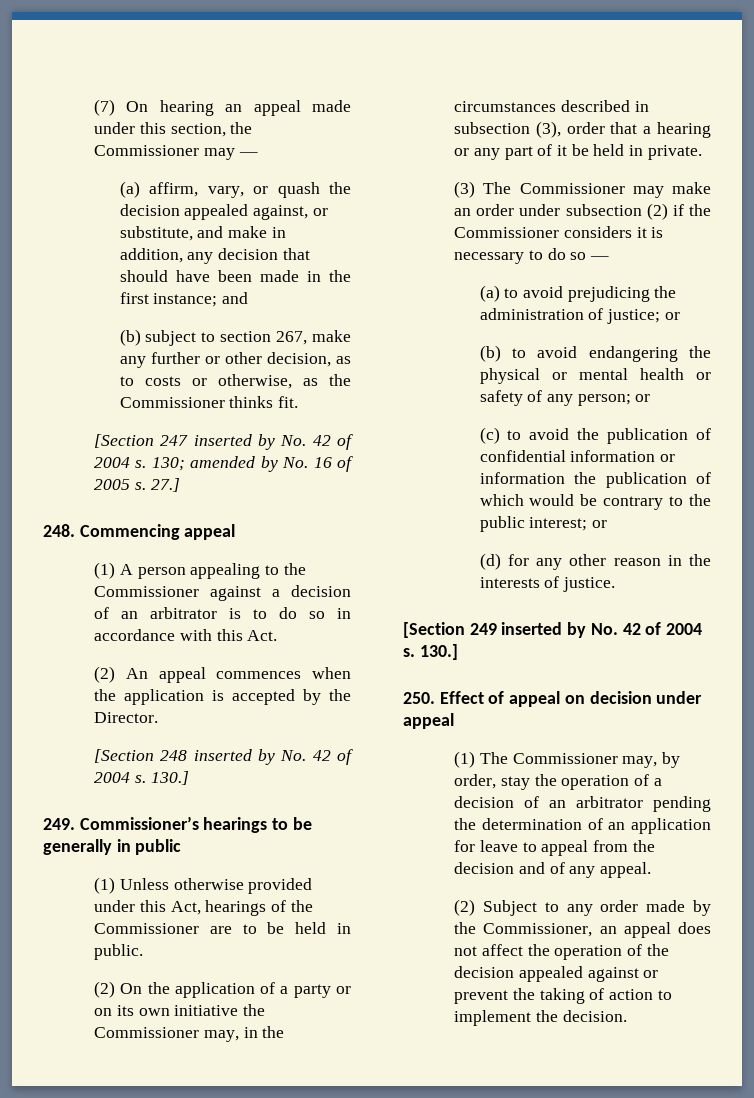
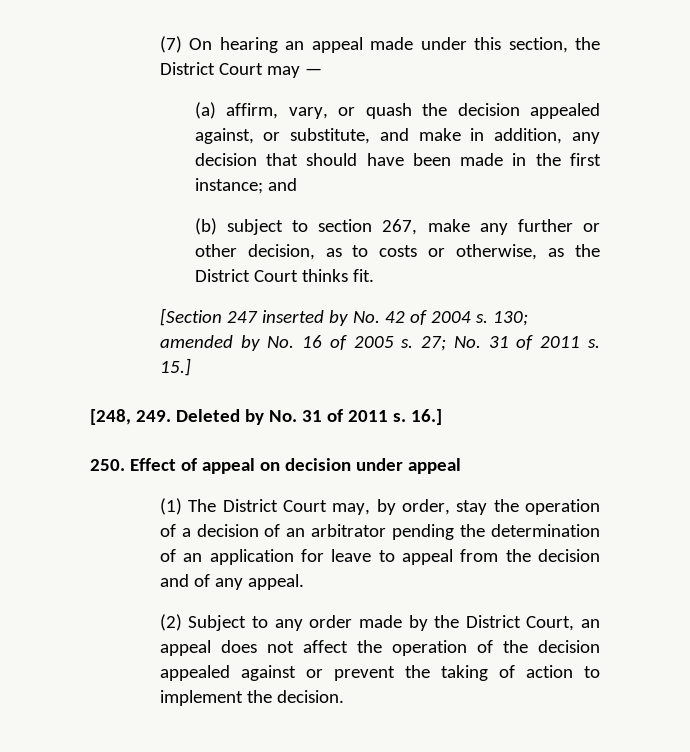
[94,145,200,156] Commissioner -> [159,62,263,75] District Court
[119,397,225,408] Commissioner -> [194,269,298,282] District Court
[150,478,180,492] [43,524,236,540] [94,562,306,579] [94,585,351,601] [94,607,351,619] [94,629,278,641] [94,666,351,683] [94,689,352,705] [94,712,159,723] [94,749,354,765] [94,771,189,785] [43,816,312,833] [43,839,182,855] [94,877,313,894] [94,900,313,916] [94,922,352,934] [94,944,144,960] [94,981,352,998] [94,1004,265,1016] [94,1026,285,1042] [454,100,649,112] [454,121,711,138] [454,144,702,160] [454,181,711,198] [454,203,711,220] [454,226,664,238] [454,248,609,264] [479,285,677,302] [479,308,680,324] [479,345,711,362] [479,368,711,384] [479,390,651,406] [479,427,711,444] [479,450,676,462] [479,472,711,488] [479,494,711,510] [479,516,608,532] [479,553,711,570] [479,576,616,592] [403,622,703,638] [403,644,458,660] 27.] // 248. Commencing appeal // (1) A person appealing to the Commissioner against a decision of an arbitrator is to do so in accordance with this Act. // (2) An appeal commences when the application is accepted by the Director. // [Section 248 inserted by No. 42 of 2004 s. 130.] // 249. Commissioner’s hearings to be generally in public // (1) Unless otherwise provided under this Act, hearings of the Commissioner are to be held in public. // (2) On the application of a party or on its own initiative the Commissioner may, in the circumstances described in subsection (3), order that a hearing or any part of it be held in private. // (3) The Commissioner may make an order under subsection (2) if the Commissioner considers it is necessary to do so — // (a) to avoid prejudicing the administration of justice; or // (b) to avoid endangering the physical or mental health or safety of any person; or // (c) to avoid the publication of confidential information or information the publication of which would be contrary to the public interest; or // (d) for any other reason in the interests of justice. // [Section 249 inserted by No. 42 of 2004 s. 130.] -> [421,335,601,351] [159,358,191,376] [90,409,442,425] 27; No. 31 of 2011 s. 15.] // [248, 249. Deleted by No. 31 of 2011 s. 16.]
[512,753,618,764] Commissioner -> [222,499,327,512] District Court
[483,923,593,937] Commissioner, -> [465,615,575,631] District Court,

